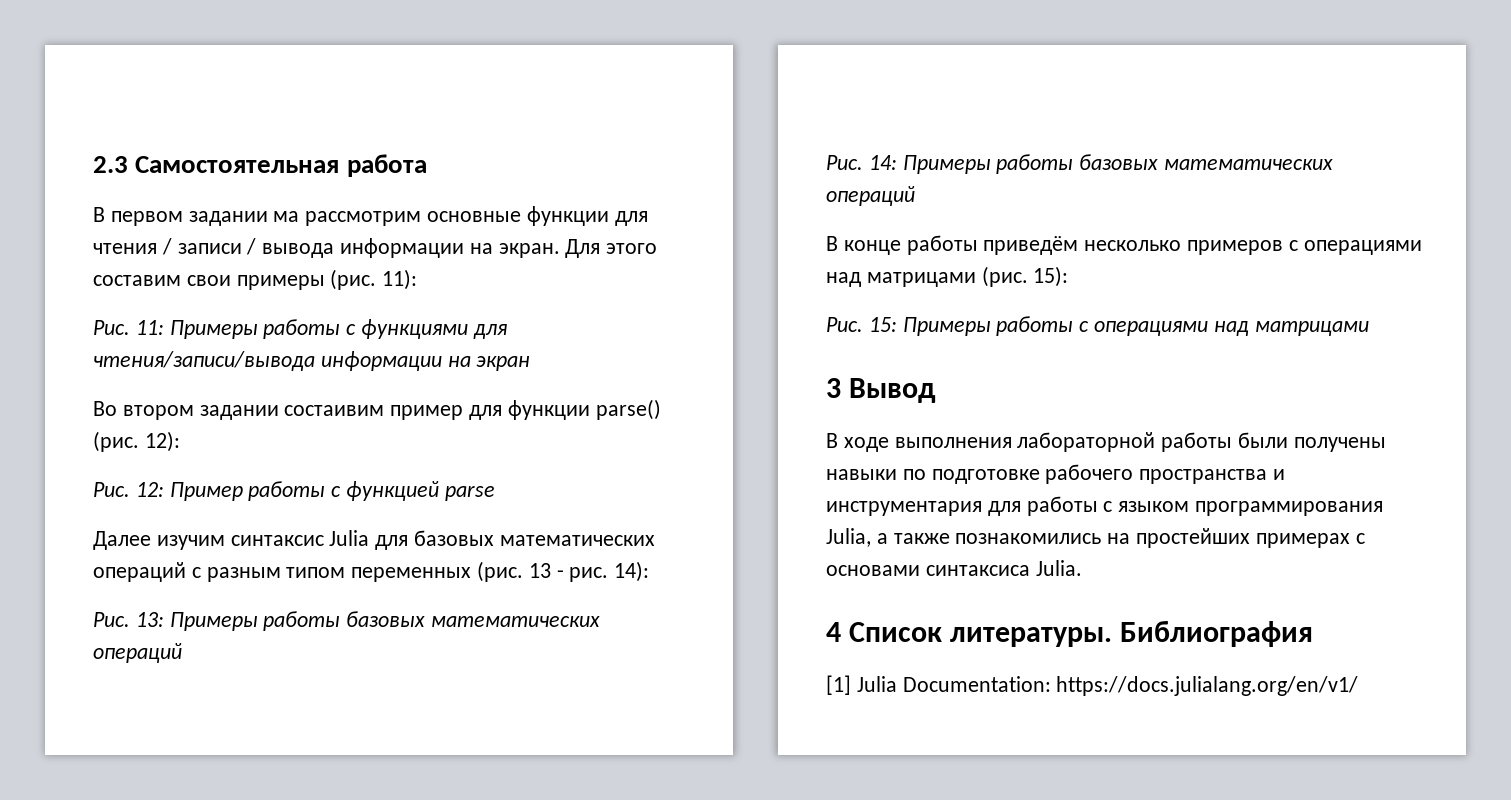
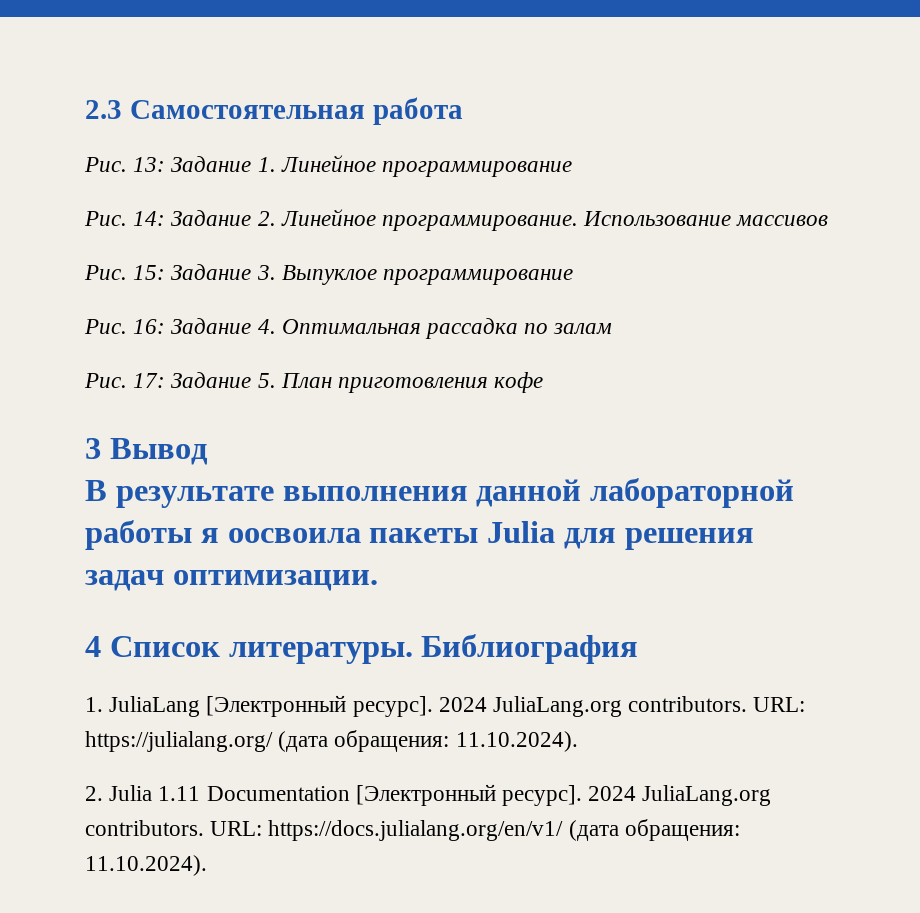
[93,206,648,226] [93,238,658,258] [93,269,418,290] [93,319,507,339] [93,351,531,371] [93,399,661,420] [93,431,180,452] [93,481,495,501] [93,530,655,550] [93,561,650,582] [93,611,601,631] [93,643,182,663] [826,154,1334,174] [826,186,915,206] [826,235,1422,255] [826,266,1069,287] [826,316,1369,336] [826,378,937,403] [826,432,1386,452] [826,464,1286,484] [826,496,1384,516] [826,528,1365,548] [826,560,1082,576] [826,620,1314,647] [826,675,1359,696] В первом задании ма рассмотрим основные функции для чтения / записи / вывода информации на экран. Для этого составим свои примеры (рис. 11): // Рис. 11: Примеры работы с функциями для чтения/записи/вывода информации на экран // Во втором задании состаивим пример для функции parse() (рис. 12): // Рис. 12: Пример работы с функцией parse // Далее изучим синтаксис Julia для базовых математических операций с разным типом переменных (рис. 13 - рис. 14): // Рис. 13: Примеры работы базовых математических операций // Рис. 14: Примеры работы базовых математических операций // В конце работы приведём несколько примеров с операциями над матрицами (рис. 15): // Рис. 15: Примеры работы с операциями над матрицами // 3 Вывод // В ходе выполнения лабораторной работы были получены навыки по подготовке рабочего пространства и инструментария для работы с языком программирования Julia, а также познакомились на простейших примерах с основами синтаксиса Julia. // 4 Список литературы. Библиография // [1] Julia Documentation: https://docs.julialang.org/en/v1/ -> [84,155,573,177] [84,209,829,231] [84,264,574,285] [84,318,613,339] [84,372,544,393] [85,438,208,465] [85,478,795,508] [85,520,754,550] [85,570,378,591] [85,634,639,664] [85,695,806,717] [85,730,578,752] [85,784,772,806] [85,819,740,841] [85,855,207,876] Рис. 13: Задание 1. Линейное программирование // Рис. 14: Задание 2. Линейное программирование. Использование массивов // Рис. 15: Задание 3. Выпуклое программирование // Рис. 16: Задание 4. Оптимальная рассадка по залам // Рис. 17: Задание 5. План приготовления кофе // 3 Вывод // В результате выполнения данной лабораторной работы я оосвоила пакеты Julia для решения задач оптимизации. // 4 Список литературы. Библиография // 1. JuliaLang [Электронный ресурс]. 2024 JuliaLang.org contributors. URL: https://julialang.org/ (дата обращения: 11.10.2024). // 2. Julia 1.11 Documentation [Электронный ресурс]. 2024 JuliaLang.org contributors. URL: https://docs.julialang.org/en/v1/ (дата обращения: 11.10.2024).

